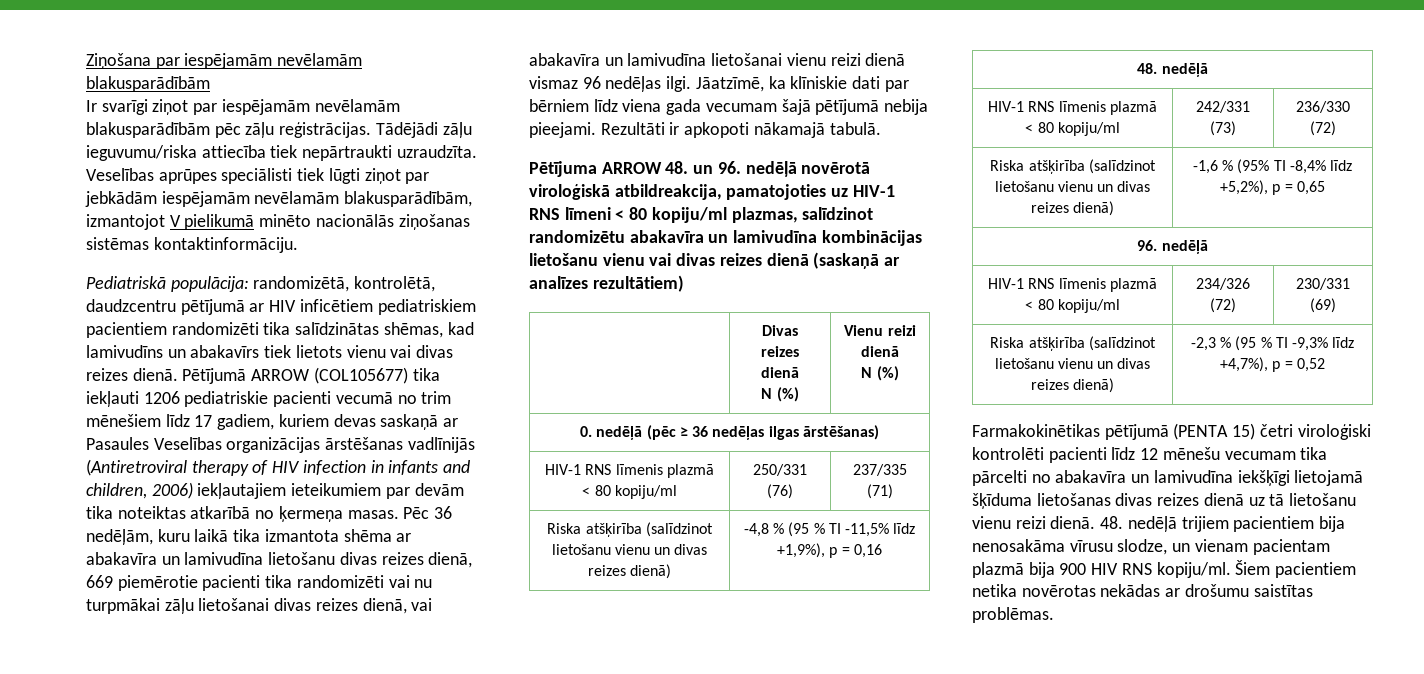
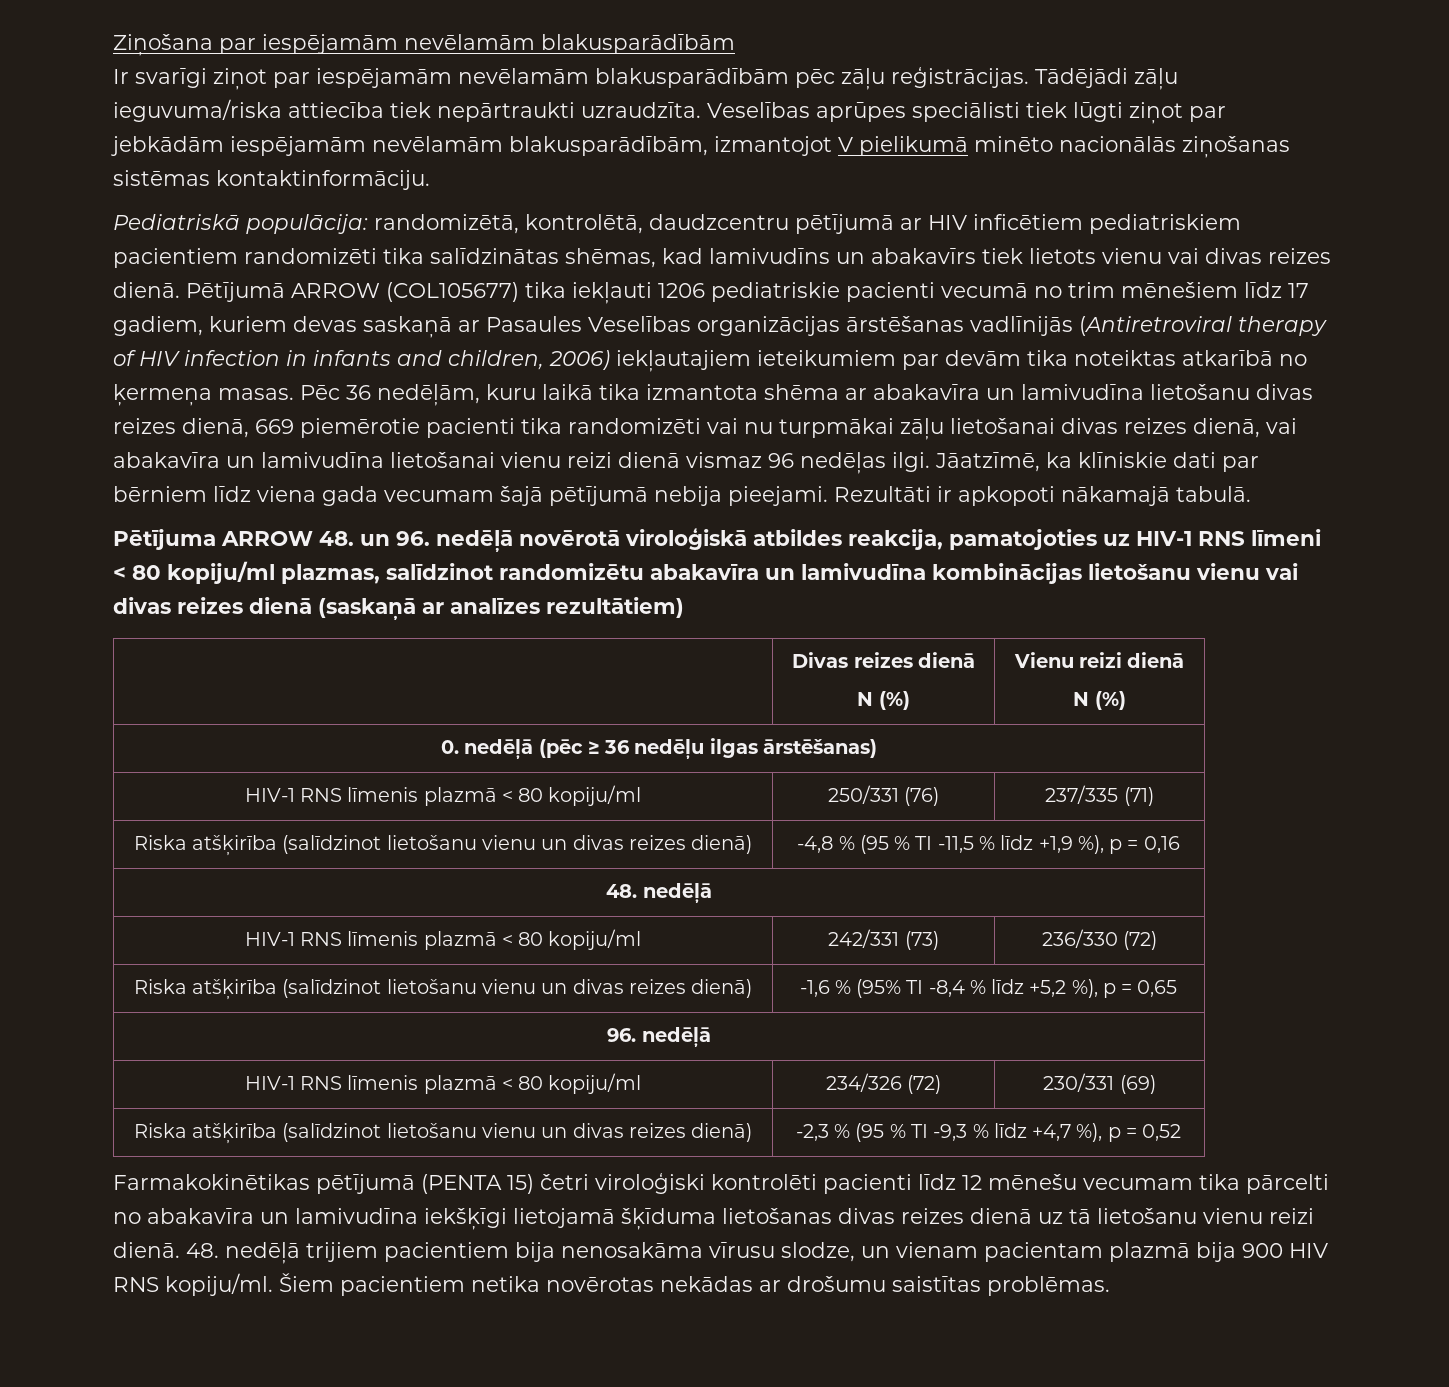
[86,145,197,161] ieguvumu/riska -> [113,99,282,122] ieguvuma/riska
[614,184,722,200] atbildreakcija, -> [753,529,943,550] atbildes reakcija,
[712,426,765,440] nedēļas -> [634,739,705,759] nedēļu
[845,523,916,537] [777,543,826,558] -11,5% līdz +1,9%), -> [937,835,1104,854] -11,5 % līdz +1,9 %),
[1289,160,1353,174] [1220,180,1269,195] -8,4% līdz +5,2%), -> [928,979,1098,998] -8,4 % līdz +5,2 %),
[1292,337,1355,351] [1220,357,1269,372] -9,3% līdz +4,7%), -> [933,1123,1103,1142] -9,3 % līdz +4,7 %),

